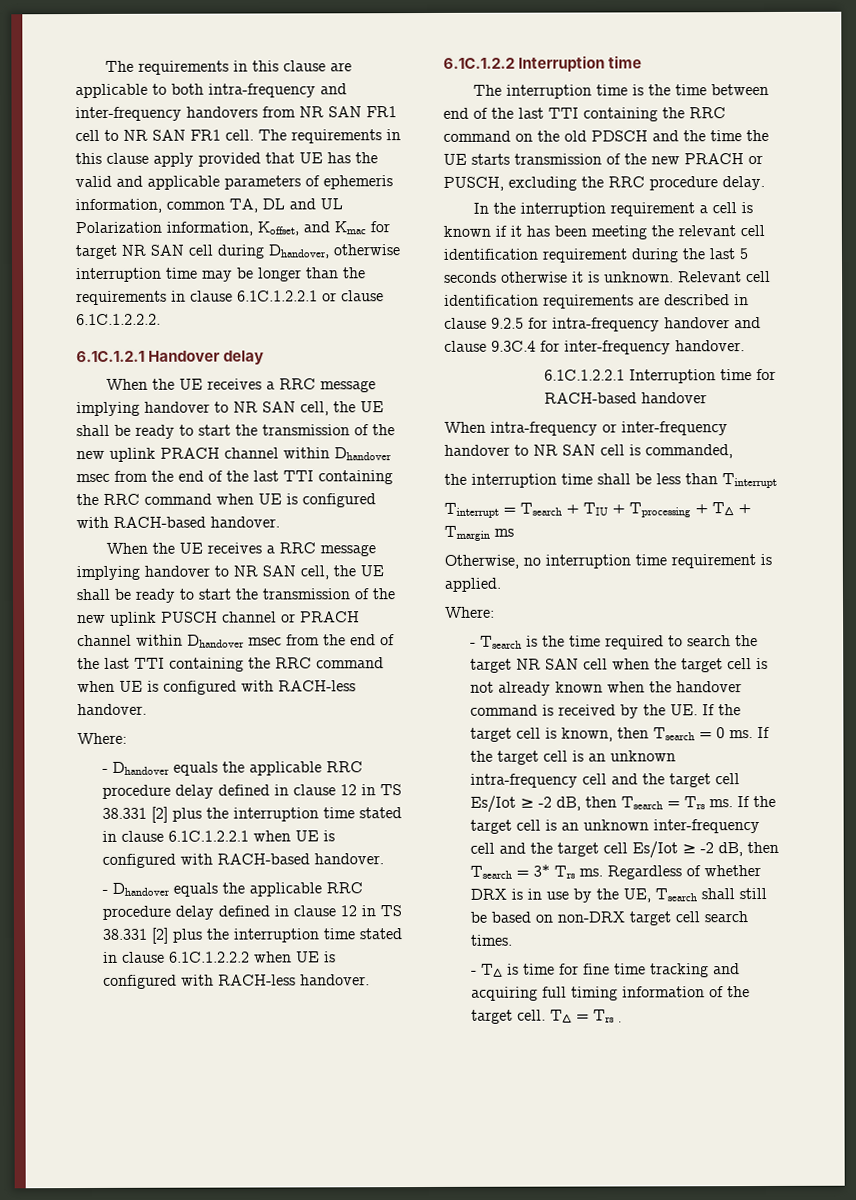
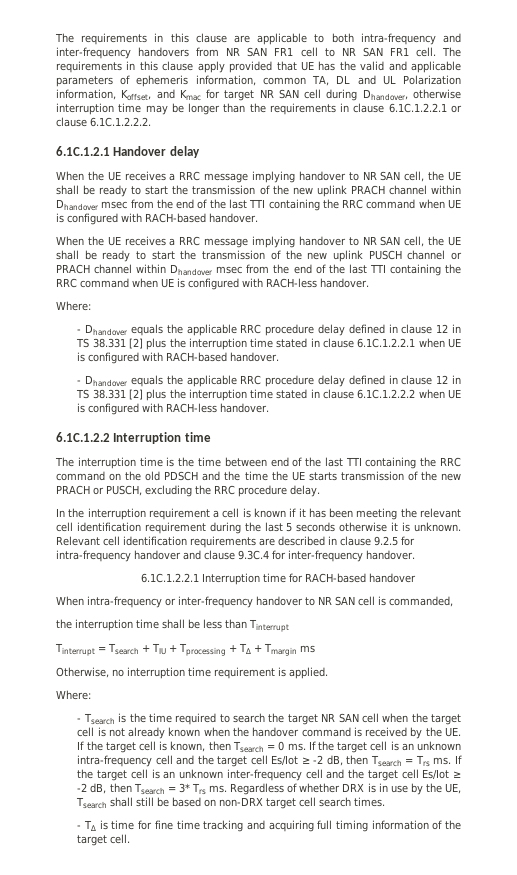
[549,1009,622,1023] T∆ = Trs . -> (131, 839) none

